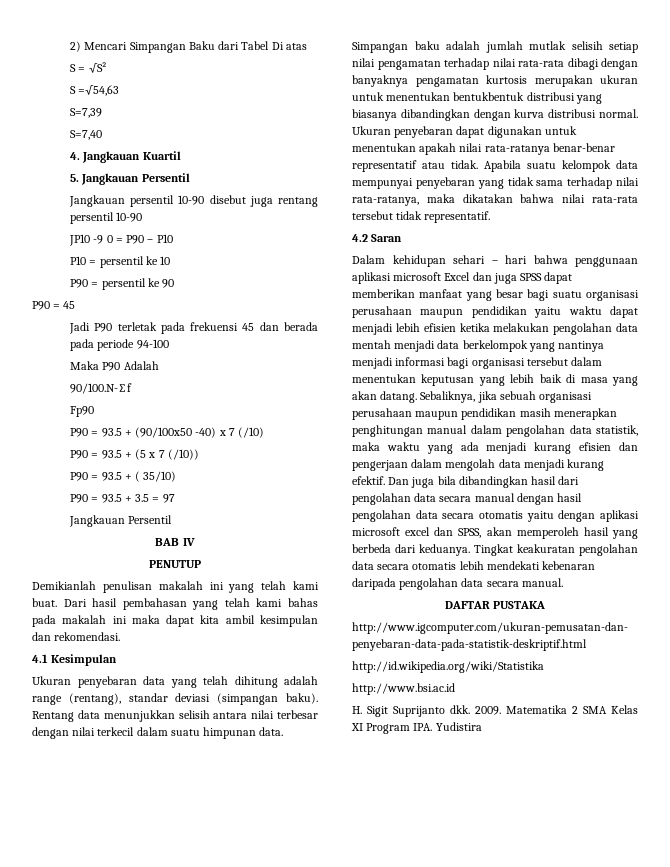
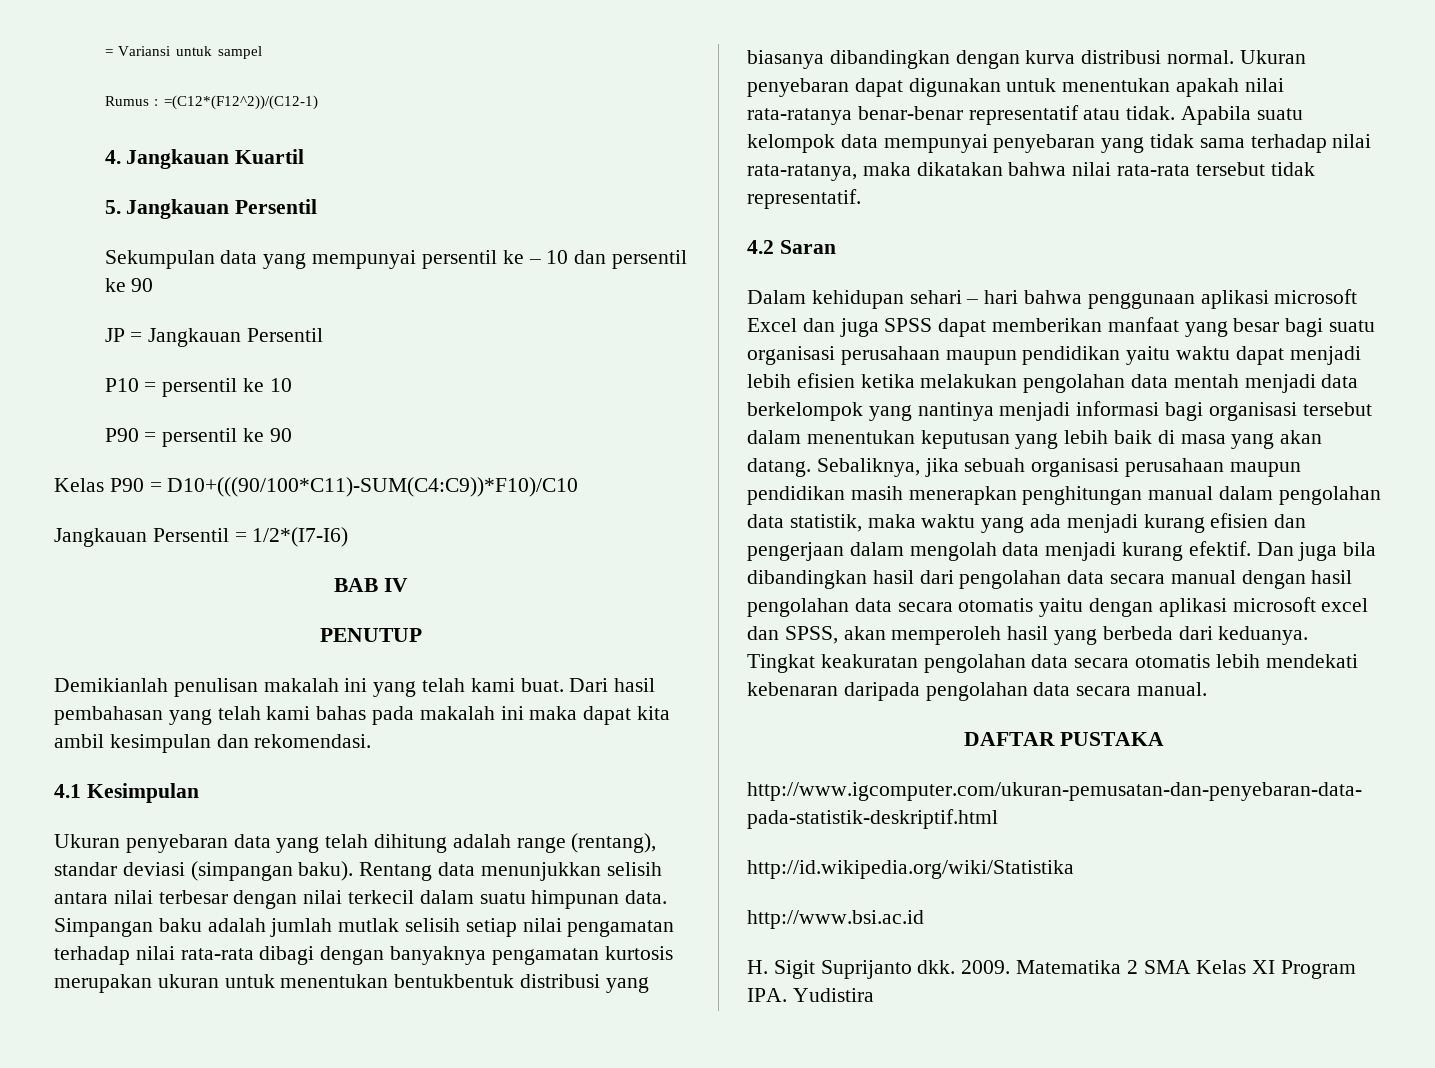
[70,41,307,53] [70,62,107,73] [70,85,120,96] [70,108,103,118] [70,130,103,140] 2) Mencari Simpangan Baku dari Tabel Di atas // S = √S² // S =√54,63 // S=7,39 // S=7,40 -> [104,46,263,59] [104,95,319,110] = Variansi untuk sampel // Rumus : =(C12*(F12^2))/(C12-1)
[69,195,318,207] [70,212,143,224] [69,234,173,246] Jangkauan persentil 10-90 disebut juga rentang persentil 10-90 // JP10 -9 0 = P90 – P10 -> [104,250,687,269] [104,278,154,292] [104,328,324,347] Sekumpulan data yang mempunyai persentil ke – 10 dan persentil ke 90 // JP = Jangkauan Persentil
[32,301,76,310] [69,322,318,334] [70,339,169,351] [70,361,159,371] [70,383,133,394] [70,406,95,417] [70,427,265,438] [70,449,199,460] [70,471,177,482] [70,494,175,503] [69,515,173,527] P90 = 45 // Jadi P90 terletak pada frekuensi 45 dan berada pada periode 94-100 // Maka P90 Adalah // 90/100.N-∑f // Fp90 // P90 = 93.5 + (90/100x50 -40) x 7 (/10) // P90 = 93.5 + (5 x 7 (/10)) // P90 = 93.5 + ( 35/10) // P90 = 93.5 + 3.5 = 97 // Jangkauan Persentil -> [54,477,579,497] [54,527,349,547] Kelas P90 = D10+(((90/100*C11)-SUM(C4:C9))*F10)/C10 // Jangkauan Persentil = 1/2*(I7-I6)

